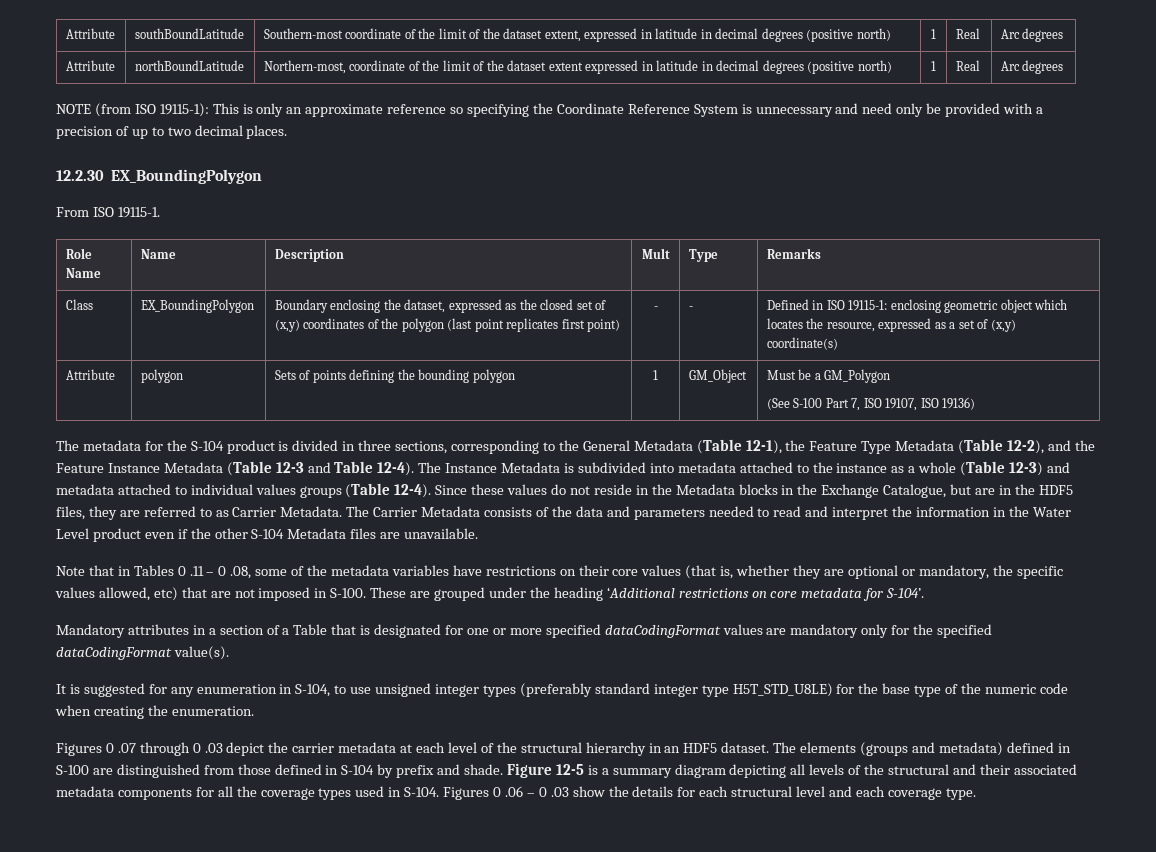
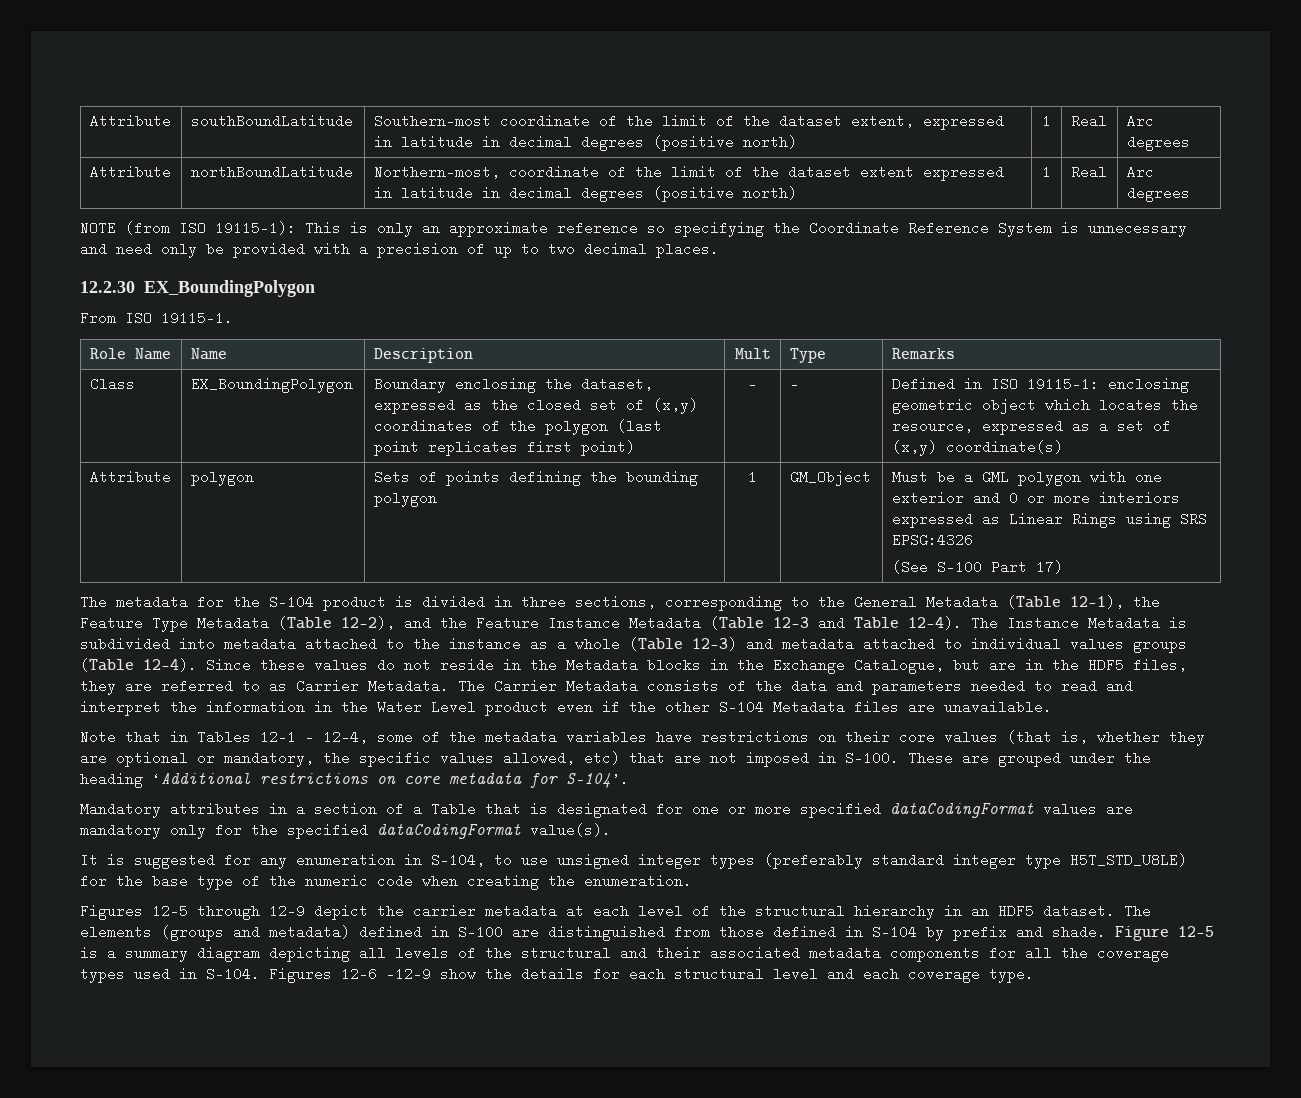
[824,369,891,383] [766,397,976,411] GM_Polygon // (See S-100 Part 7, ISO 19107, ISO 19136) -> [981,470,1162,486] [891,491,1180,505] [891,512,1207,528] [891,533,973,547] [891,560,1063,574] GML polygon with one exterior and 0 or more interiors expressed as Linear Rings using SRS EPSG:4326 // (See S-100 Part 17)
[177,566,252,579] 0 .11 – 0 .08, -> [260,730,368,744] 12-1 – 12-4,
[105,742,223,756] 0 .07 through 0 .03 -> [152,904,305,920] 12-5 through 12-9
[493,786,569,797] 0 .06 – 0 .03 -> [341,967,431,981] 12-6 –12-9

